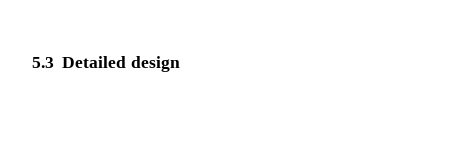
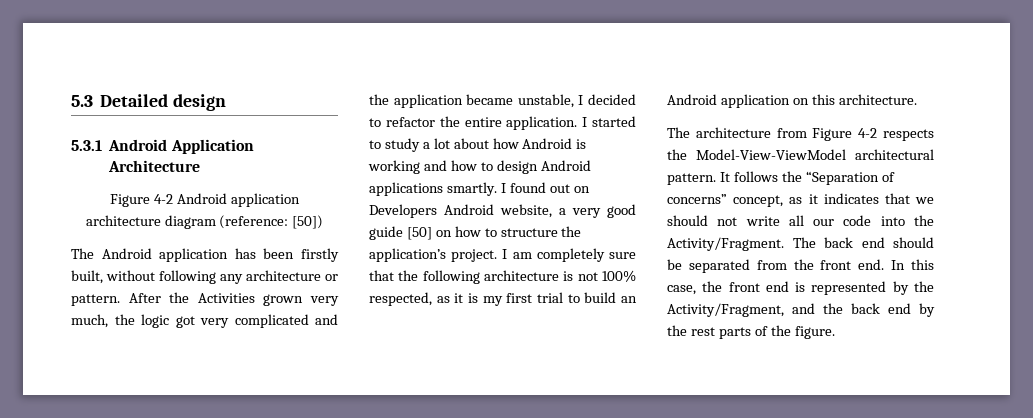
(180, 64) none -> [71,139,254,154] [108,160,201,172] [110,193,300,207] [85,215,324,229] [71,248,339,262] [71,270,338,284] [71,292,339,306] [71,314,338,328] [369,94,636,108] [369,116,636,130] [369,138,587,152] [368,160,591,174] [369,182,590,196] [369,204,636,218] [369,226,582,240] [369,248,636,262] [369,270,636,284] [369,292,637,306] [667,94,917,108] [667,127,934,141] [667,149,934,160] [667,171,895,185] [667,193,934,207] [667,215,934,226] [667,237,934,251] [667,259,934,273] [667,281,934,295] [667,303,935,317] [667,325,835,339] // 5.3.1 Android Application Architecture // Figure 4-2 Android application architecture diagram (reference: [50]) // The Android application has been firstly built, without following any architecture or pattern. After the Activities grown very much, the logic got very complicated and the application became unstable, I decided to refactor the entire application. I started to study a lot about how Android is working and how to design Android applications smartly. I found out on Developers Android website, a very good guide [50] on how to structure the application’s project. I am completely sure that the following architecture is not 100% respected, as it is my first trial to build an Android application on this architecture. // The architecture from Figure 4-2 respects the Model-View-ViewModel architectural pattern. It follows the “Separation of concerns” concept, as it indicates that we should not write all our code into the Activity/Fragment. The back end should be separated from the front end. In this case, the front end is represented by the Activity/Fragment, and the back end by the rest parts of the figure.

